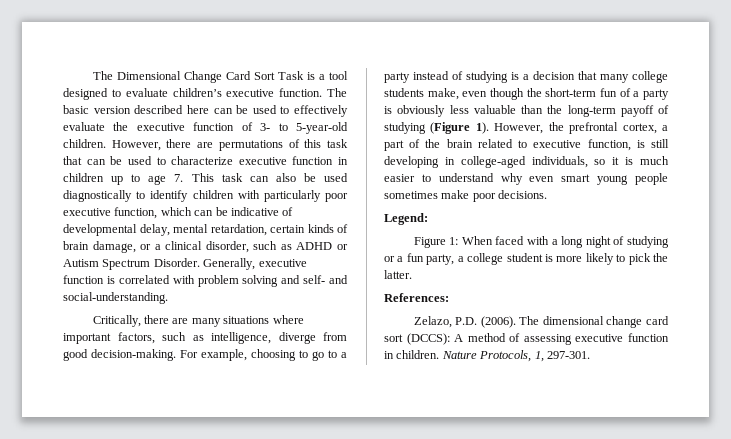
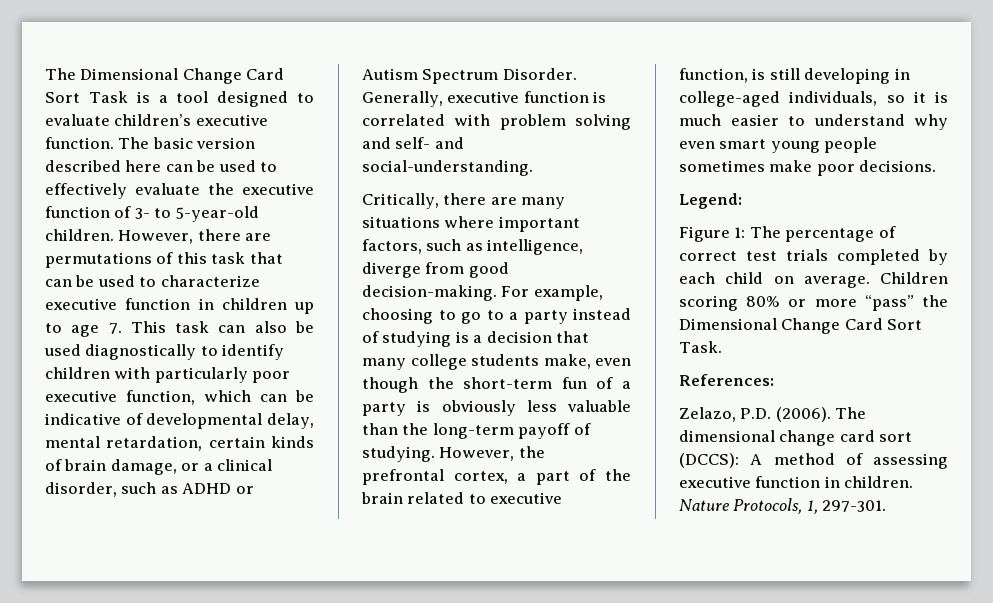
[384,122,489,134] studying (Figure 1). -> [362,446,435,462] studying.
[461,236,669,248] [384,253,668,265] [384,270,412,279] When faced with a long night of studying or a fun party, a college student is more likely to pick the latter. -> [749,226,896,242] [679,249,948,265] [679,272,948,288] [679,295,948,311] [679,318,923,334] [679,341,722,353] The percentage of correct test trials completed by each child on average. Children scoring 80% or more “pass” the Dimensional Change Card Sort Task.

